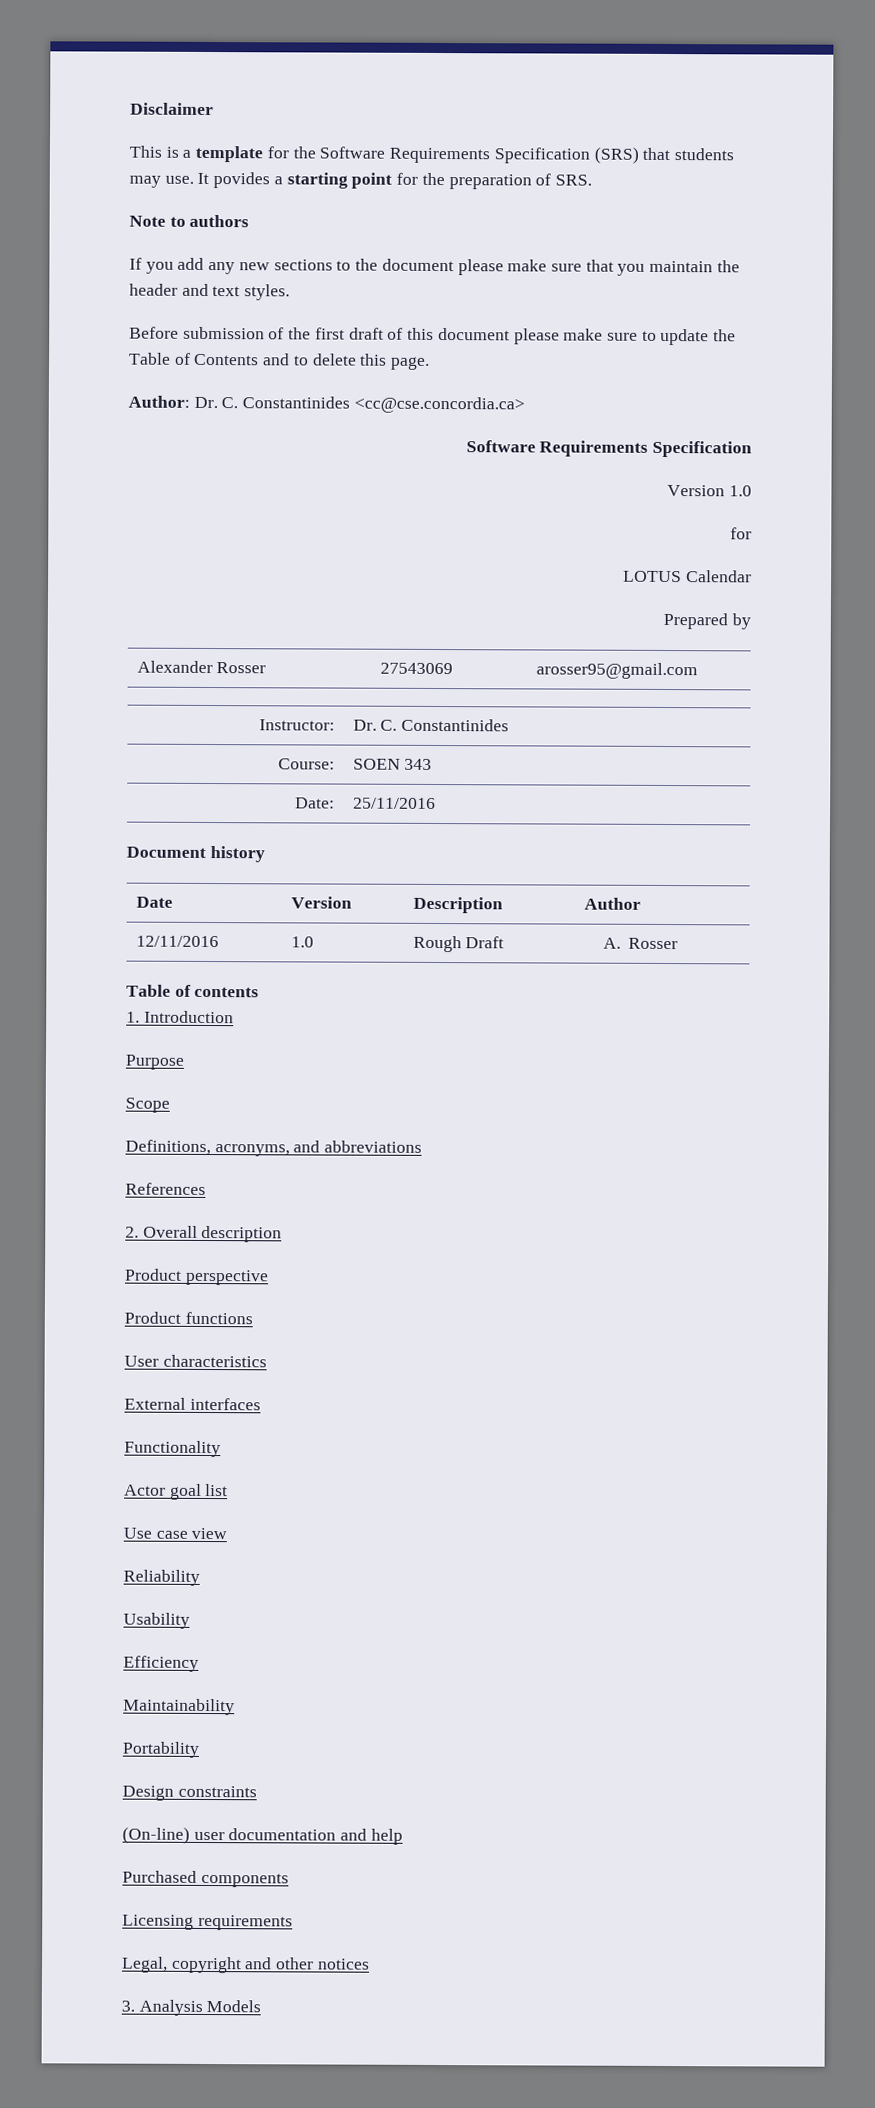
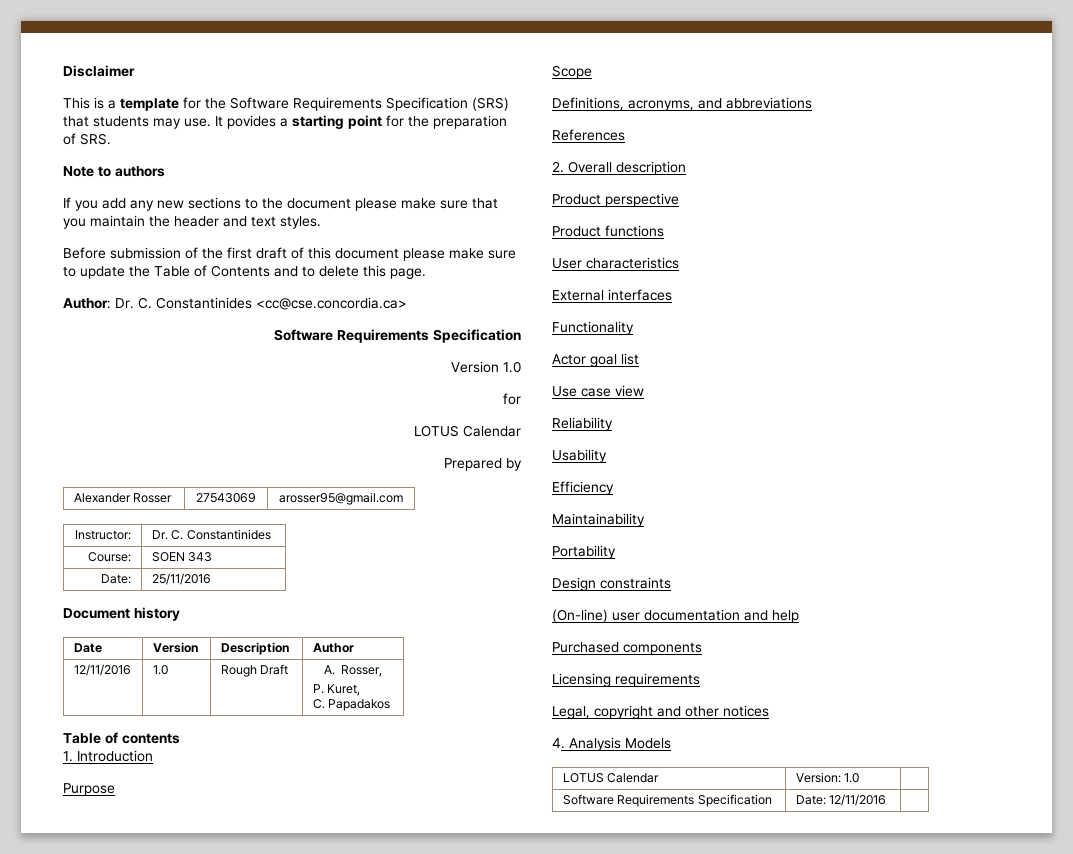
[628,937,679,950] Rosser -> [340,665,382,677] [312,684,361,696] [312,699,391,711] Rosser, // P. Kuret, // C. Papadakos
[121,2000,135,2012] 3. -> [552,738,565,749] 4.
(262, 2006) none -> [562,773,660,783] [795,772,860,783] [562,794,772,807] [795,794,887,806] // LOTUS Calendar | Version: 1.0 | // Software Requirements Specification | Date: 12/11/2016 |

